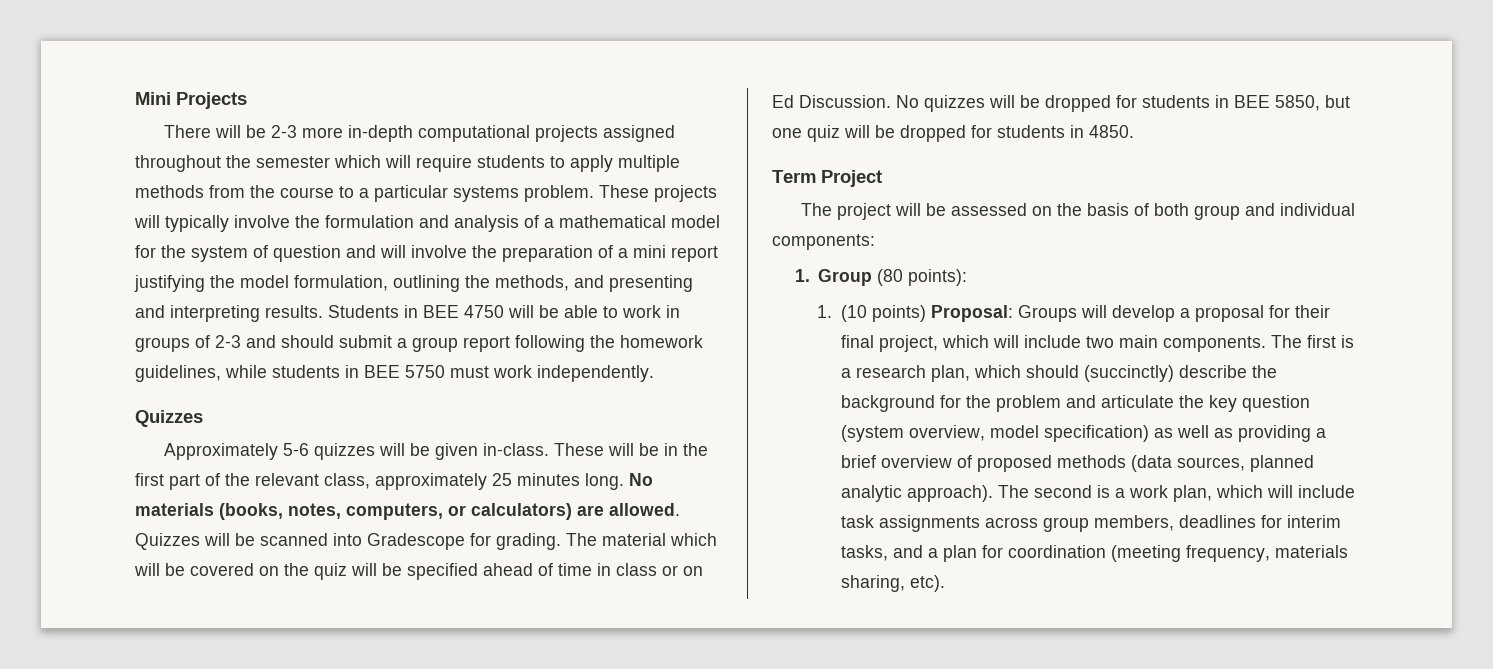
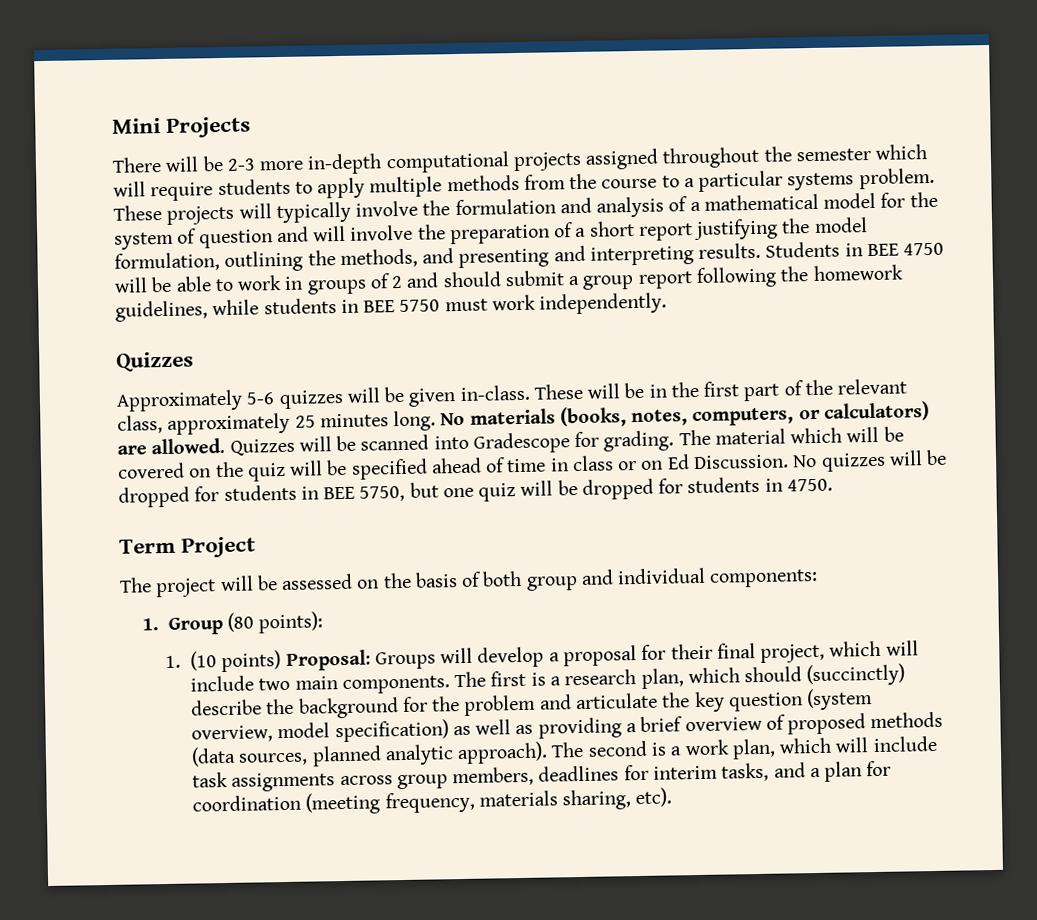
[633,245,666,258] mini -> [588,221,635,237] short
[215,335,241,348] 2-3 -> [391,275,404,289] 2
[1275,95,1320,111] 5850, -> [359,485,406,502] 5750,
[1089,125,1134,138] 4850. -> [786,478,833,492] 4750.

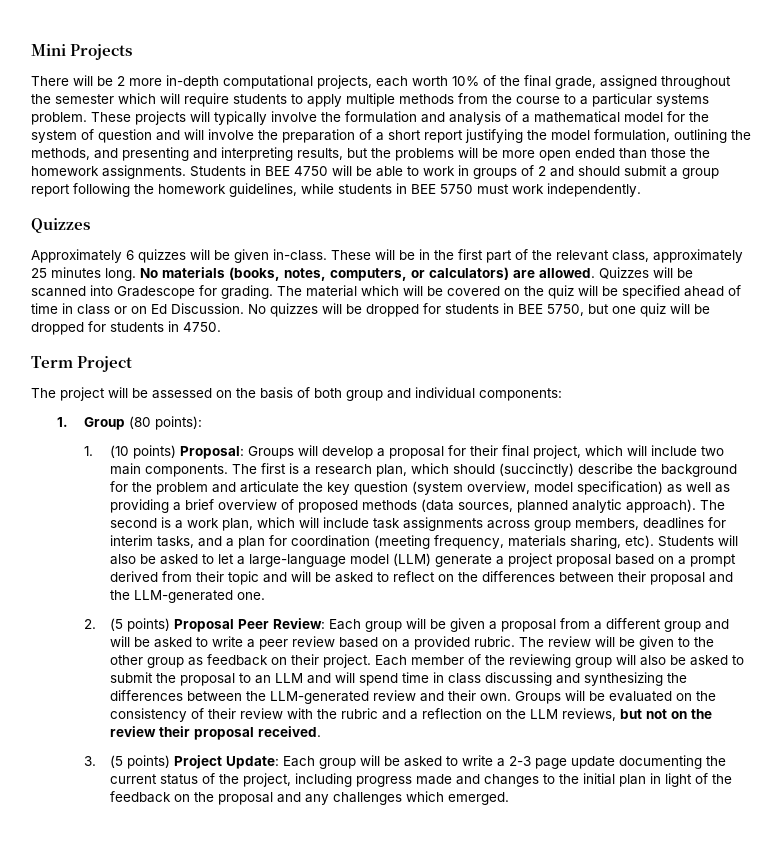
[226,158,256,171] 2-3 -> [117,76,125,86] 2
[512,151,582,172] projects -> [317,75,596,89] projects, each worth 10% of the final grade,
[698,242,762,259] results. -> [297,147,710,161] [31,165,186,179] results, but the problems will be more open ended than those the homework assignments.
[246,392,276,405] 5-6 -> [126,250,134,260] 6
(673, 797) none -> [658,535,739,547] [110,553,737,567] [110,571,734,585] [110,590,266,603] [83,618,730,632] [110,636,715,650] [110,654,745,668] [110,672,688,686] [110,690,717,704] [110,708,713,722] [110,726,322,740] [83,755,727,769] [110,773,733,787] [110,791,510,805] Students will also be asked to let a large-language model (LLM) generate a project proposal based on a prompt derived from their topic and will be asked to reflect on the differences between their proposal and the LLM-generated one. // 2. (5 points) Proposal Peer Review: Each group will be given a proposal from a different group and will be asked to write a peer review based on a provided rubric. The review will be given to the other group as feedback on their project. Each member of the reviewing group will also be asked to submit the proposal to an LLM and will spend time in class discussing and synthesizing the differences between the LLM-generated review and their own. Groups will be evaluated on the consistency of their review with the rubric and a reflection on the LLM reviews, but not on the review their proposal received. // 3. (5 points) Project Update: Each group will be asked to write a 2-3 page update documenting the current status of the project, including progress made and changes to the initial plan in light of the feedback on the proposal and any challenges which emerged.

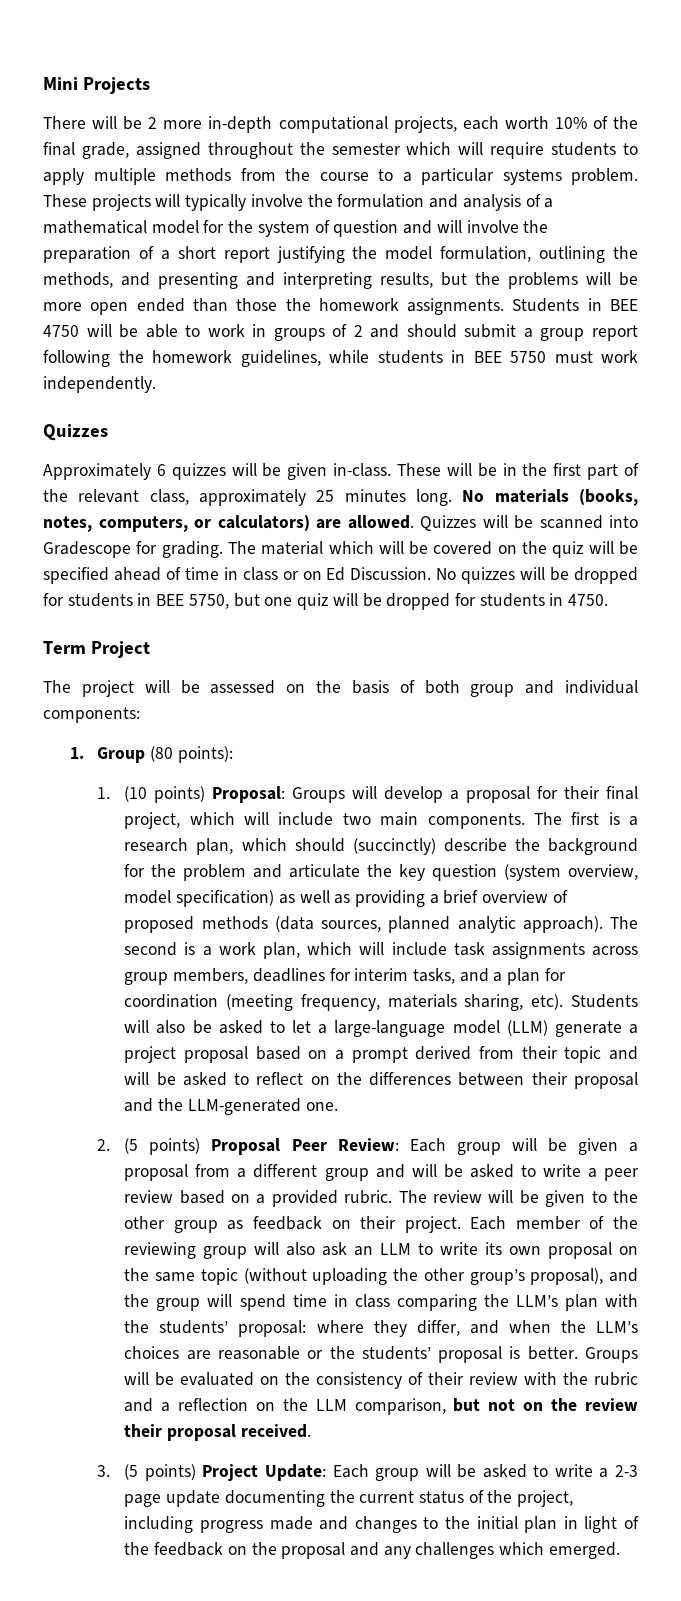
[670,655,745,666] [110,672,332,686] be asked to submit the proposal to an LLM and -> [322,1242,639,1259] [124,1268,638,1285] [124,1294,201,1311] ask an LLM to write its own proposal on the same topic (without uploading the other group’s proposal), and the group
[485,672,688,686] [110,690,512,704] discussing and synthesizing the differences between the LLM-generated review and their own. -> [396,1294,638,1311] [124,1320,639,1337] [124,1346,578,1363] comparing the LLM’s plan with the students’ proposal: where they differ, and when the LLM’s choices are reasonable or the students’ proposal is better.
[562,708,617,721] reviews, -> [354,1398,446,1415] comparison,

